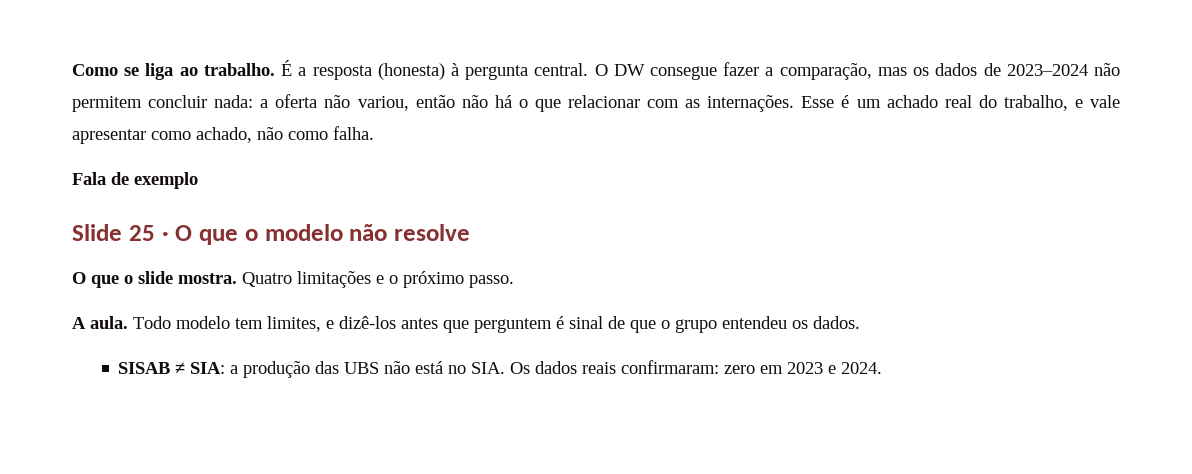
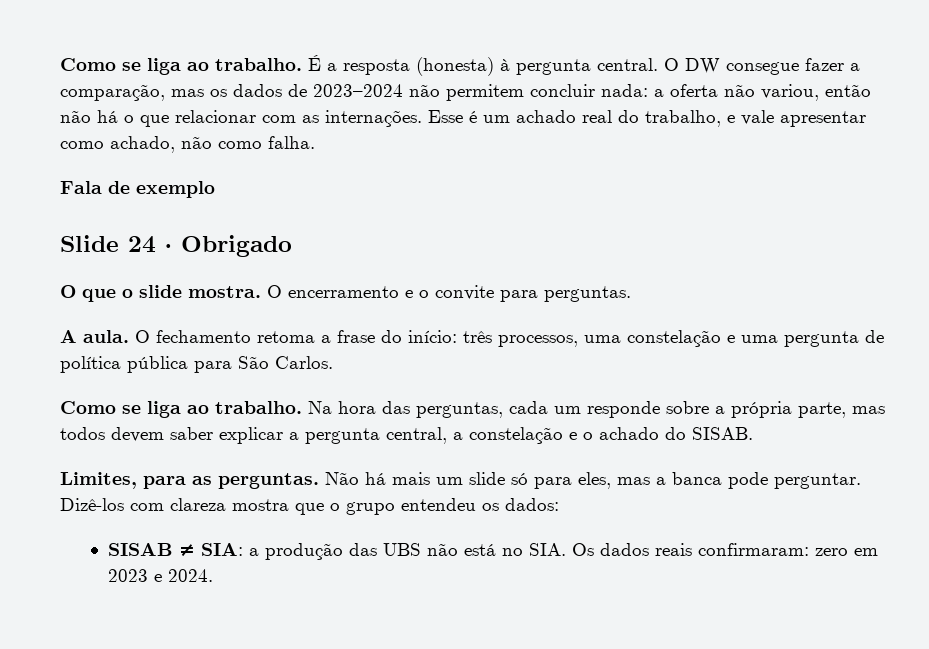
[128,224,470,245] 25 · O que o modelo não resolve -> [128,235,292,257] 24 · Obrigado
[242,271,514,288] [72,316,625,333] Quatro limitações e o próximo passo. // A aula. Todo modelo tem limites, e dizê-los antes que perguntem é sinal de -> [267,285,631,302] [60,330,884,347] [60,356,333,373] [60,401,885,418] [60,427,753,444] [60,472,861,489] [60,498,289,511] O encerramento e o convite para perguntas. // A aula. O fechamento retoma a frase do início: três processos, uma constelação e uma pergunta de política pública para São Carlos. // Como se liga ao trabalho. Na hora das perguntas, cada um responde sobre a própria parte, mas todos devem saber explicar a pergunta central, a constelação e o achado do SISAB. // Limites, para as perguntas. Não há mais um slide só para eles, mas a banca pode perguntar. Dizê-los com clareza mostra
[813,316,860,329] dados. -> [505,498,559,511] dados:

